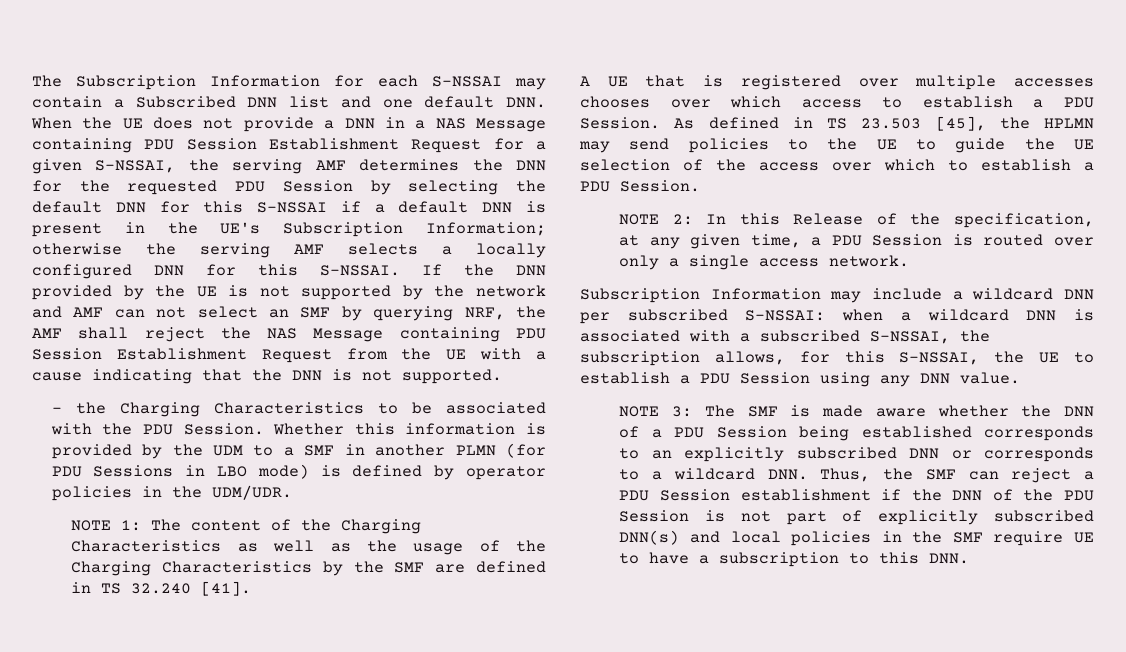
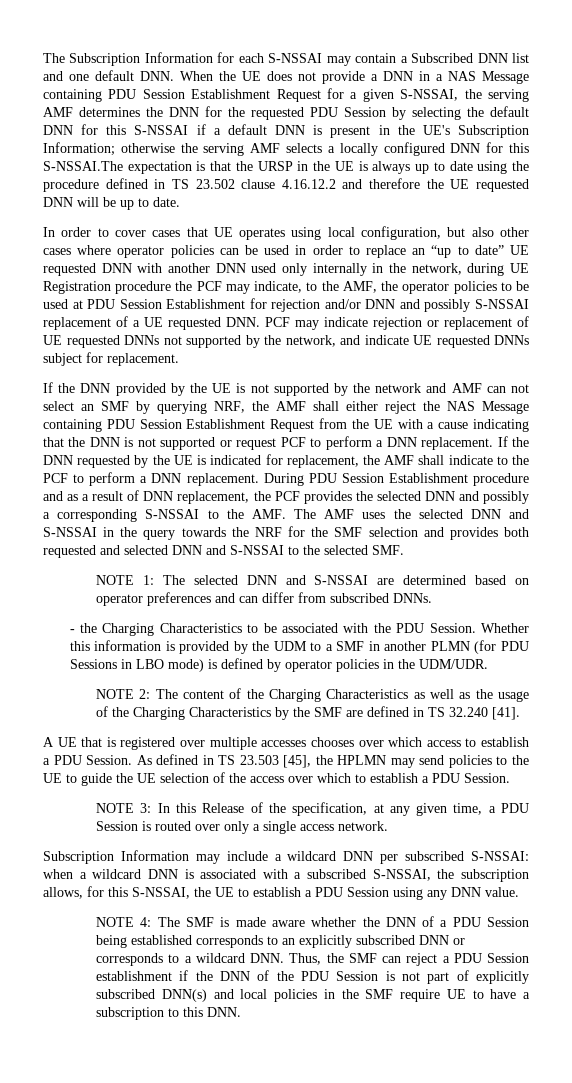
[320,265,400,276] S-NSSAI. -> [43,161,530,174] [43,178,529,192] [43,197,180,210] [43,226,530,240] [43,245,529,258] [43,263,530,276] [43,281,529,294] [43,298,529,312] [43,316,529,330] [43,335,529,348] [43,352,179,366] S-NSSAI.The expectation is that the URSP in the UE is always up to date using the procedure defined in TS 23.502 clause 4.16.12.2 and therefore the UE requested DNN will be up to date. // In order to cover cases that UE operates using local configuration, but also other cases where operator policies can be used in order to replace an “up to date” UE requested DNN with another DNN used only internally in the network, during UE Registration procedure the PCF may indicate, to the AMF, the operator policies to be used at PDU Session Establishment for rejection and/or DNN and possibly S-NSSAI replacement of a UE requested DNN. PCF may indicate rejection or replacement of UE requested DNNs not supported by the network, and indicate UE requested DNNs subject for replacement. //
(129, 333) none -> [346,401,378,411] either
[402,369,502,384] supported. -> [160,436,529,450] [43,454,530,468] [43,472,529,486] [43,490,529,504] [43,509,530,522] [43,526,529,540] [43,545,404,558] [96,575,529,585] [96,592,433,606] supported or request PCF to perform a DNN replacement. If the DNN requested by the UE is indicated for replacement, the AMF shall indicate to the PCF to perform a DNN replacement. During PDU Session Establishment procedure and as a result of DNN replacement, the PCF provides the selected DNN and possibly a corresponding S-NSSAI to the AMF. The AMF uses the selected DNN and S-NSSAI in the query towards the NRF for the SMF selection and provides both requested and selected DNN and S-NSSAI to the selected SMF. // NOTE 1: The selected DNN and S-NSSAI are determined based on operator preferences and can differ from subscribed DNNs.
[121,520,142,531] 1: -> [139,689,151,699] 2:
[672,214,693,225] 2: -> [140,803,152,813] 3:
[672,406,693,417] 3: -> [140,917,152,927] 4:

